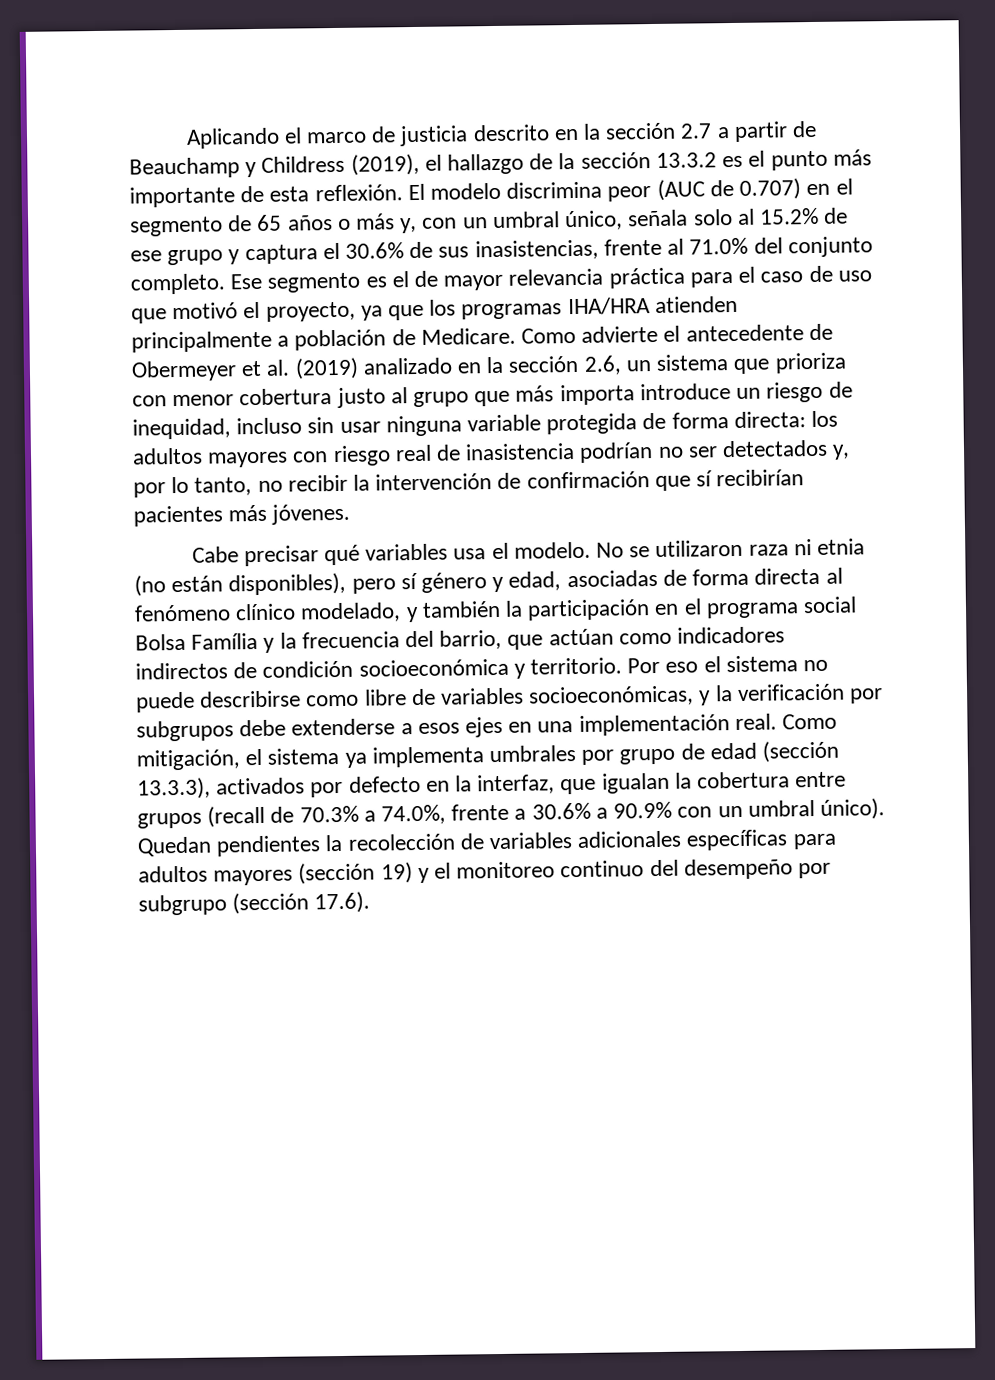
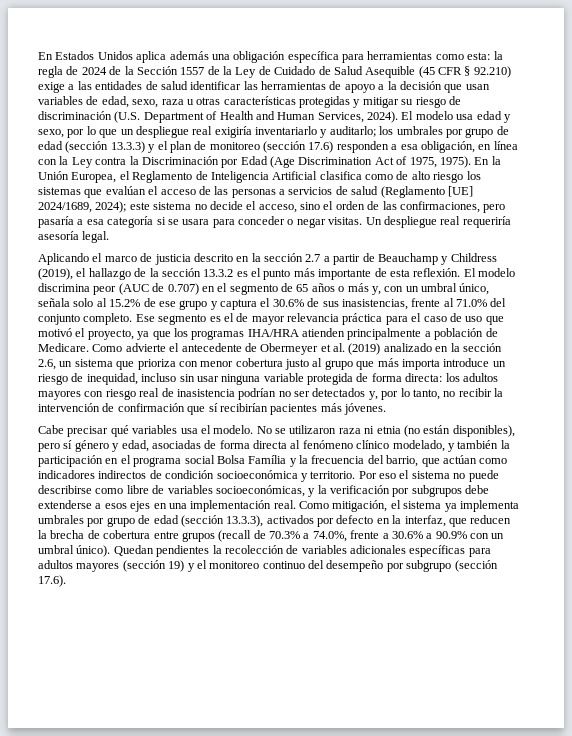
(185, 138) none -> [38,51,503,63] [38,66,511,78] [38,81,490,93] [38,96,461,108] [38,111,511,123] [38,126,509,138] [38,141,518,153] [38,156,501,168] [38,171,481,183] [38,186,473,198] [38,201,506,213] [38,216,511,228] [38,231,110,243] En Estados Unidos aplica además una obligación específica para herramientas como esta: la regla de 2024 de la Sección 1557 de la Ley de Cuidado de Salud Asequible (45 CFR § 92.210) exige a las entidades de salud identificar las herramientas de apoyo a la decisión que usan variables de edad, sexo, raza u otras características protegidas y mitigar su riesgo de discriminación (U.S. Department of Health and Human Services, 2024). El modelo usa edad y sexo, por lo que un despliegue real exigiría inventariarlo y auditarlo; los umbrales por grupo de edad (sección 13.3.3) y el plan de monitoreo (sección 17.6) responden a esa obligación, en línea con la Ley contra la Discriminación por Edad (Age Discrimination Act of 1975, 1975). En la Unión Europea, el Reglamento de Inteligencia Artificial clasifica como de alto riesgo los sistemas que evalúan el acceso de las personas a servicios de salud (Reglamento [UE] 2024/1689, 2024); este sistema no decide el acceso, sino el orden de las confirmaciones, pero pasaría a esa categoría si se usara para conceder o negar visitas. Un despliegue real requeriría asesoría legal. //
[601,772,692,794] igualan la -> [470,515,512,524] [38,530,100,539] reducen la brecha de

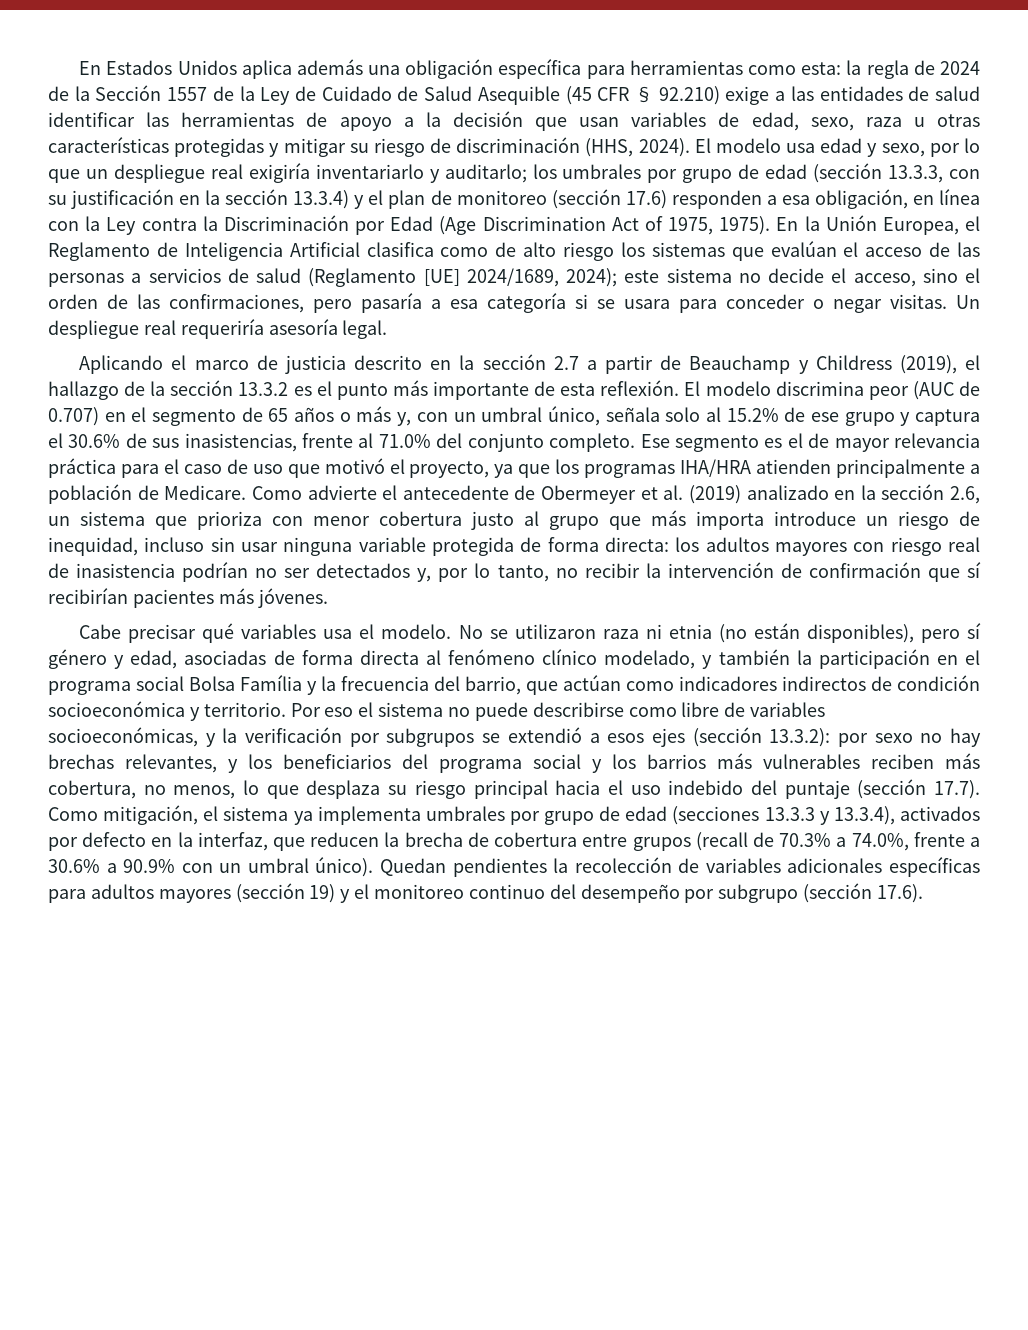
[114,111,364,123] (U.S. Department of Health and Human Services, -> [585,138,634,157] (HHS,
[110,141,145,153] 13.3.3) -> [888,165,980,183] [48,189,350,209] 13.3.3, con su justificación en la sección 13.3.4)
[465,485,490,494] [38,500,92,509] debe extenderse -> [482,727,582,743] se extendió
[153,500,296,512] en una implementación real. -> [692,727,981,747] [48,753,980,773] [48,779,980,799] (sección 13.3.2): por sexo no hay brechas relevantes, y los beneficiarios del programa social y los barrios más vulnerables reciben más cobertura, no menos, lo que desplaza su riesgo principal hacia el uso indebido del puntaje (sección 17.7).
[180,515,264,527] (sección 13.3.3), -> [672,806,895,825] (secciones 13.3.3 y 13.3.4),

